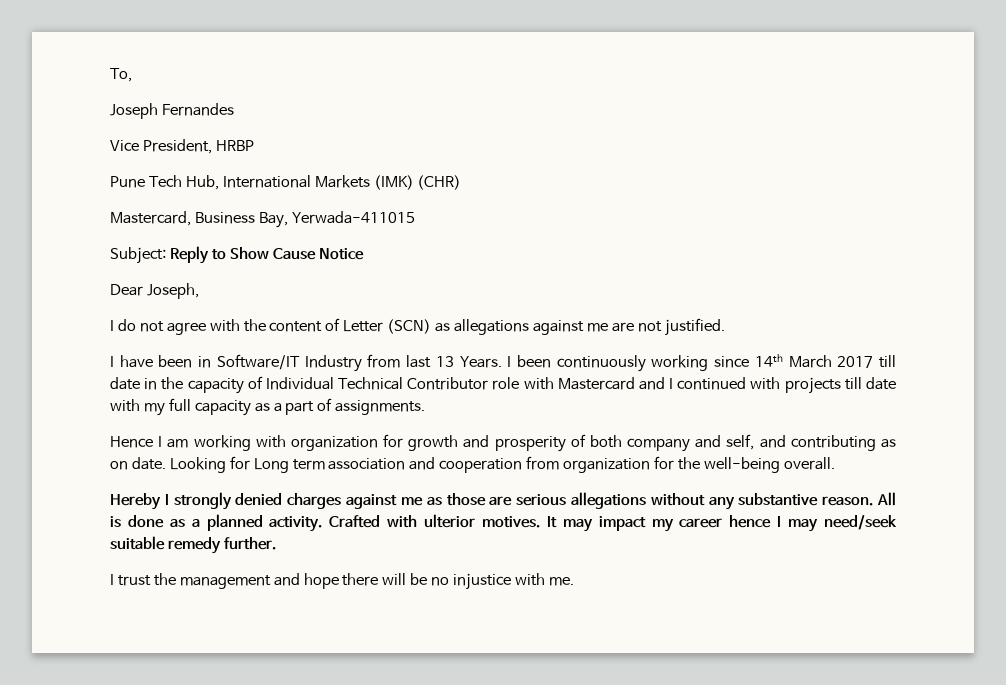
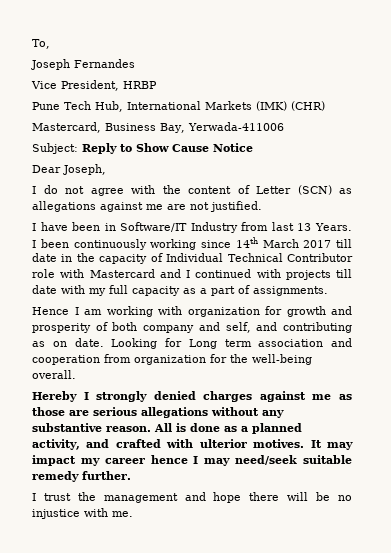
[291,211,415,224] Yerwada-411015 -> [187,122,284,131] Yerwada-411006
[269,515,381,532] activity. Crafted -> [32,439,161,450] activity, and crafted

